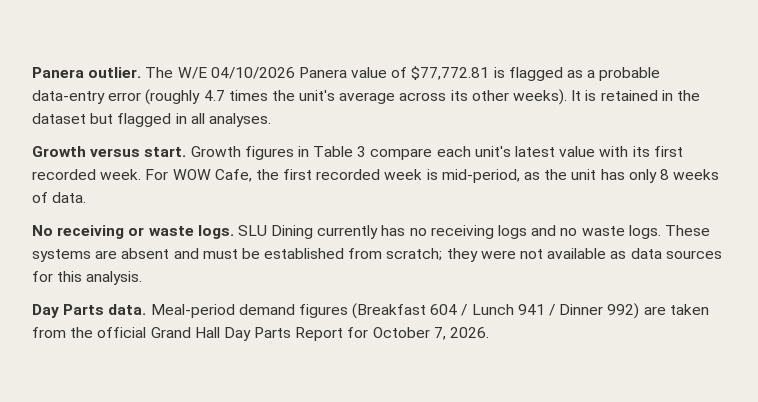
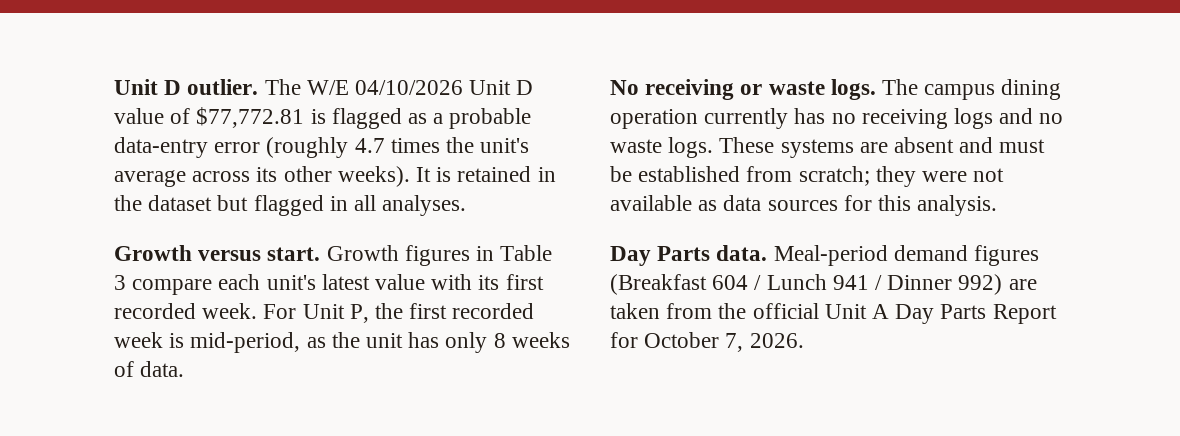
[32,67,84,78] Panera -> [114,79,182,95] Unit D
[298,67,347,78] Panera -> [469,80,534,95] Unit D
[172,169,252,182] WOW Cafe, -> [302,304,369,323] Unit P,
[237,225,314,239] SLU Dining -> [882,79,1062,100] [610,109,698,129] The campus dining operation
[150,327,220,338] Grand Hall -> [824,304,890,319] Unit A

